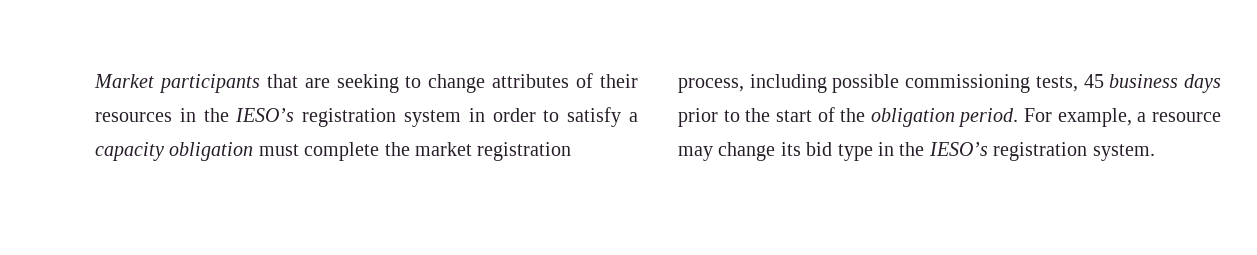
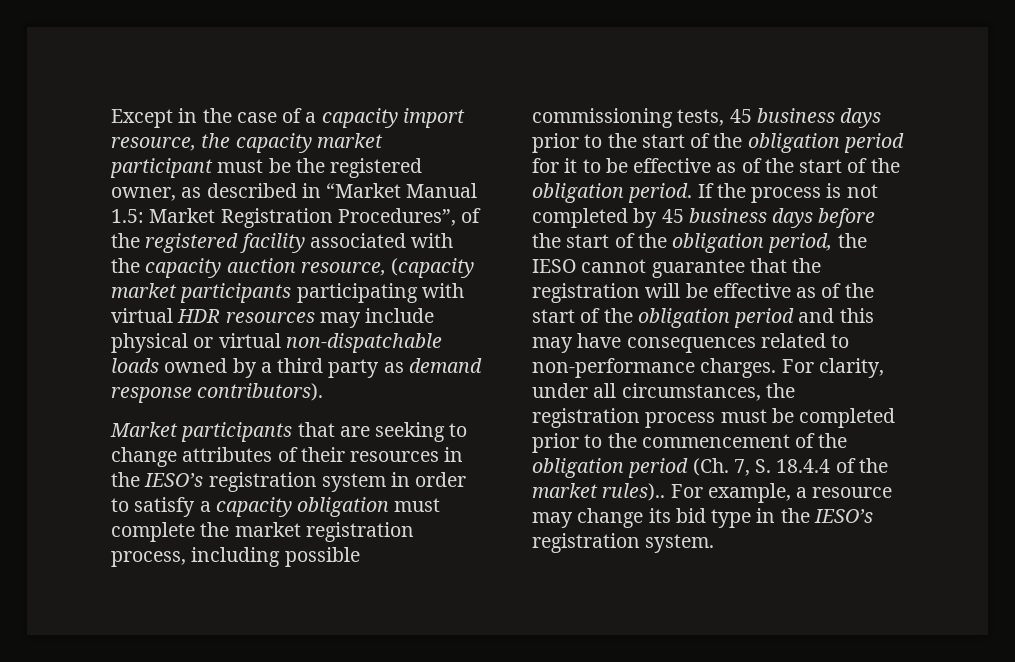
(94, 81) none -> [111,108,465,128] [111,133,383,153] [110,158,423,178] [111,183,478,201] [111,208,482,228] [111,233,454,253] [111,258,475,278] [111,283,464,303] [111,308,435,328] [111,333,442,353] [111,358,482,378] [111,383,324,403] Except in the case of a capacity import resource, the capacity market participant must be the registered owner, as described in “Market Manual 1.5: Market Registration Procedures”, of the registered facility associated with the capacity auction resource, (capacity market participants participating with virtual HDR resources may include physical or virtual non-dispatchable loads owned by a third party as demand response contributors). //
[958,108,1019,127] period. -> [843,133,904,153] [532,158,900,173] [532,183,878,203] [532,208,876,228] [532,233,867,253] [532,258,822,278] [532,283,874,303] [532,308,874,328] [532,333,850,353] [532,358,884,378] [532,383,795,401] [532,408,896,428] [532,433,848,453] [532,458,888,478] [532,483,666,501] period for it to be effective as of the start of the obligation period. If the process is not completed by 45 business days before the start of the obligation period, the IESO cannot guarantee that the registration will be effective as of the start of the obligation period and this may have consequences related to non-performance charges. For clarity, under all circumstances, the registration process must be completed prior to the commencement of the obligation period (Ch. 7, S. 18.4.4 of the market rules)..

